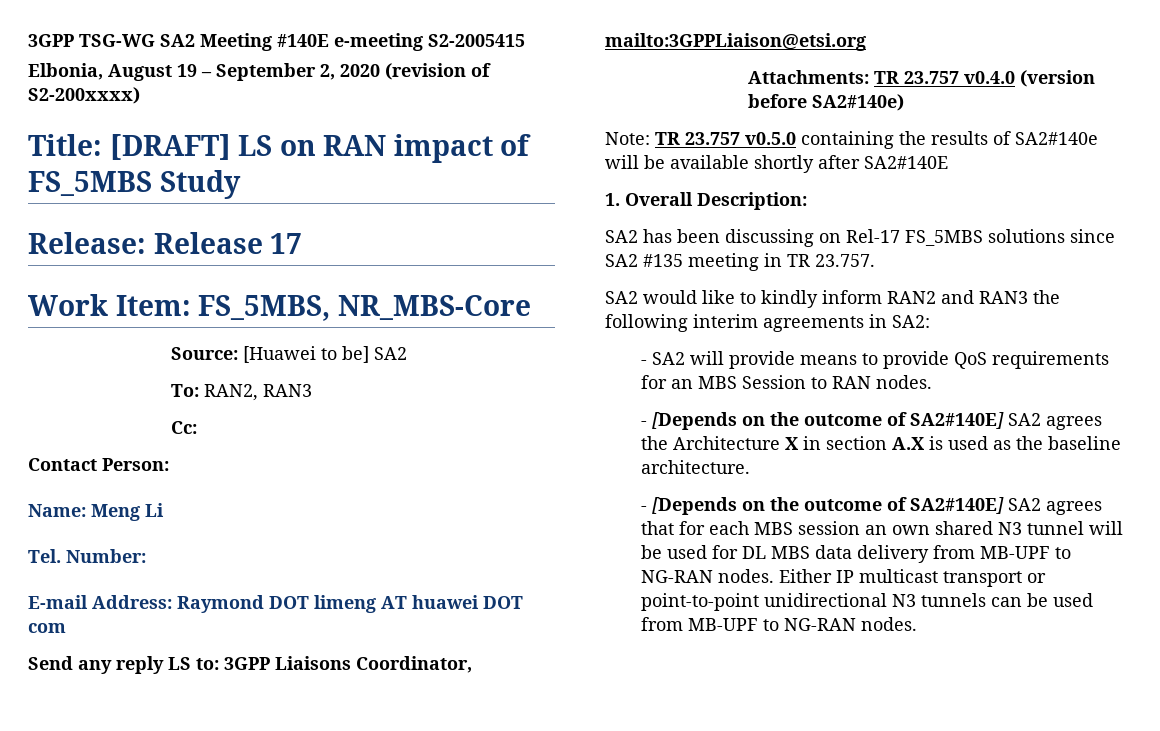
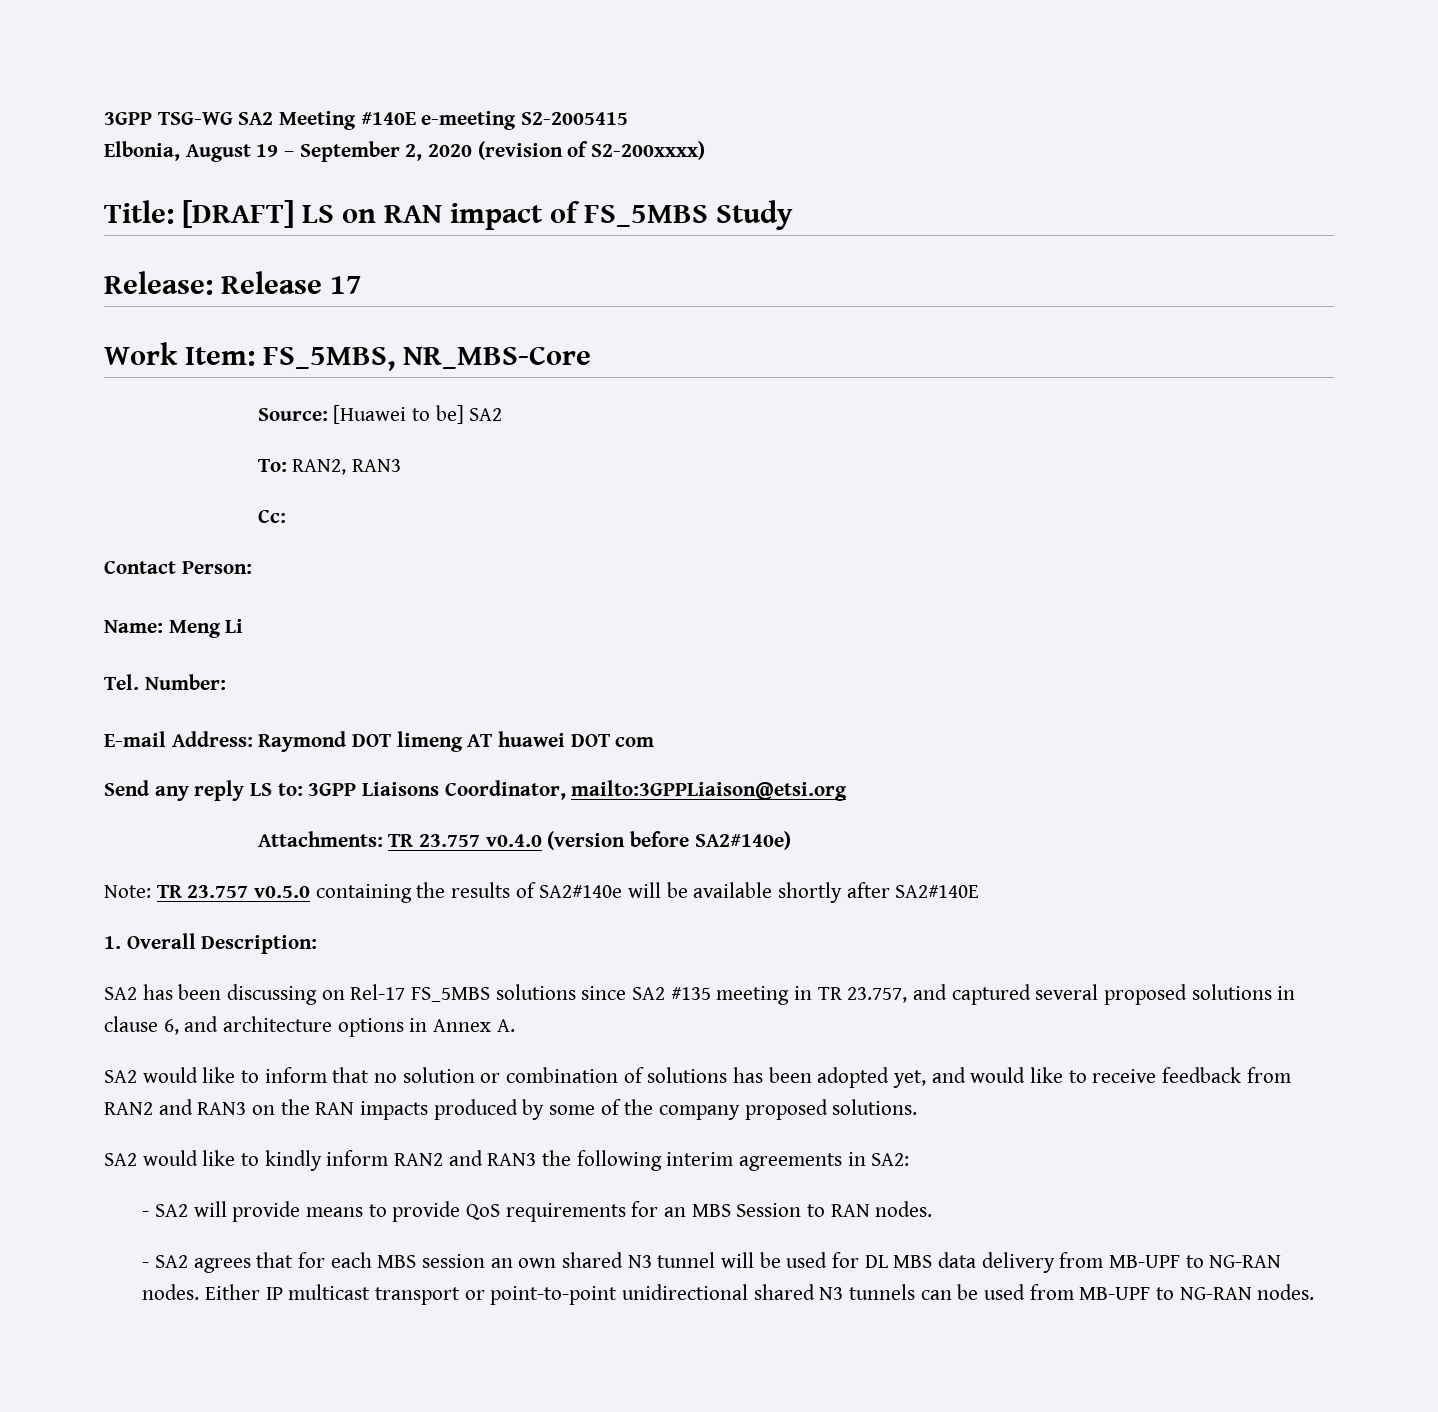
[815,254,875,267] 23.757. -> [847,984,1296,1005] [104,1016,515,1037] [104,1067,1291,1088] [104,1099,918,1120] 23.757, and captured several proposed solutions in clause 6, and architecture options in Annex A. // SA2 would like to inform that no solution or combination of solutions has been adopted yet, and would like to receive feedback from RAN2 and RAN3 on the RAN impacts produced by some of the company proposed solutions.
[651,412,1102,430] [640,436,1121,450] [640,460,750,474] [640,497,1004,515] [Depends on the outcome of SA2#140E] SA2 agrees the Architecture X in section A.X is used as the baseline architecture. // - [Depends on the outcome of SA2#140E] -> (150, 1265) none
(887, 600) none -> [753,1284,815,1300] shared

